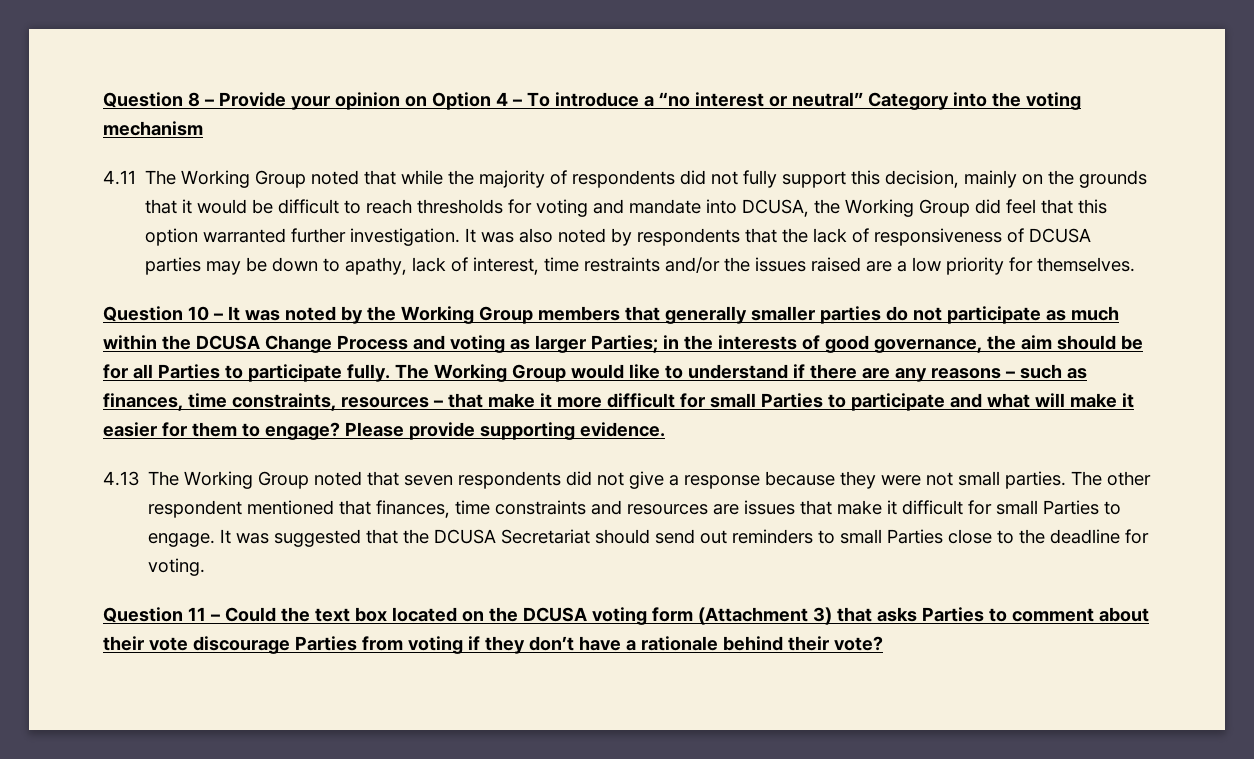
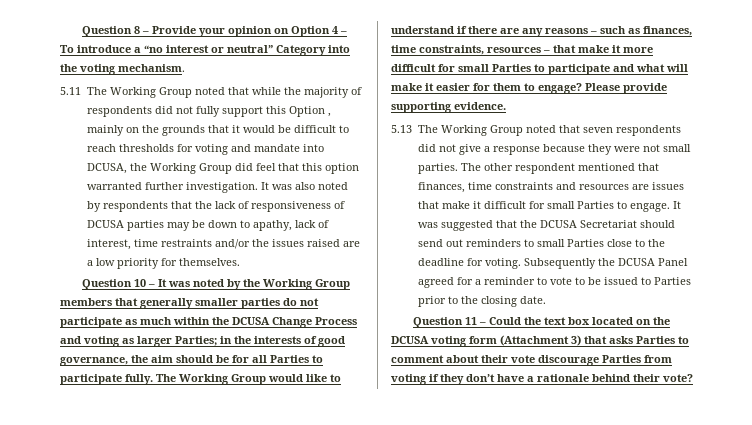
[103,121,203,136] [103,170,136,185] mechanism // 4.11 -> [118,64,185,72] [60,87,81,95] mechanism. // 5.11
[885,170,960,188] decision, -> [288,106,331,117] Option ,
[103,471,139,486] 4.13 -> [391,125,412,133] 5.13
(206, 567) none -> [523,258,688,269] [417,277,691,288] [417,296,546,307] Subsequently the DCUSA Panel agreed for a reminder to vote to be issued to Parties prior to the closing date.

